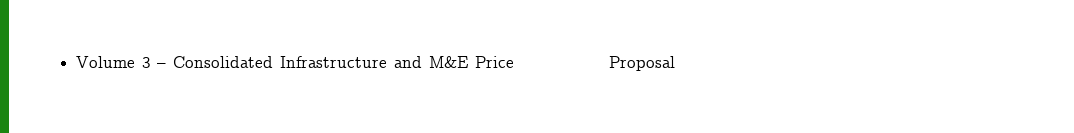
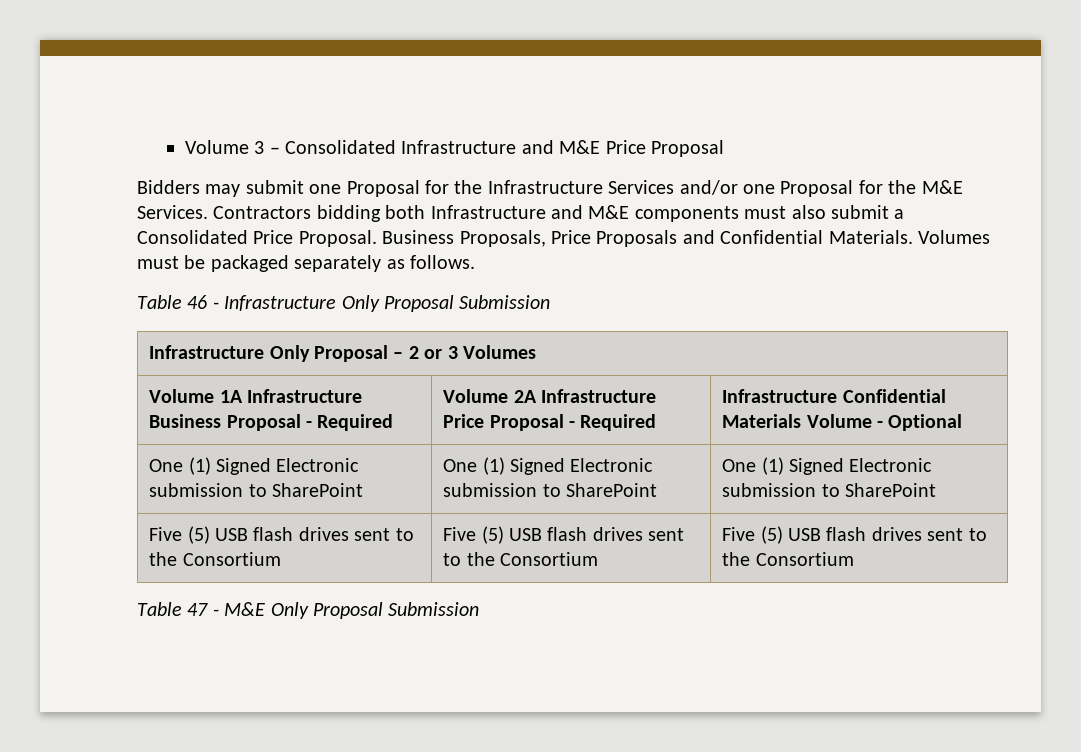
(675, 63) none -> [137,180,963,197] [137,205,905,222] [137,230,990,247] [137,255,475,272] [137,295,551,312] [149,345,537,362] [149,389,363,403] [149,414,394,431] [443,389,657,403] [443,414,657,431] [722,389,946,403] [722,414,963,431] [149,457,360,475] [149,483,364,497] [443,457,654,475] [443,483,658,497] [722,457,933,475] [722,483,937,497] [149,526,414,544] [149,552,281,566] [443,526,685,544] [443,552,599,566] [722,526,987,544] [722,552,854,566] [137,602,480,619] // Bidders may submit one Proposal for the Infrastructure Services and/or one Proposal for the M&E Services. Contractors bidding both Infrastructure and M&E components must also submit a Consolidated Price Proposal. Business Proposals, Price Proposals and Confidential Materials. Volumes must be packaged separately as follows. // Table 46 - Infrastructure Only Proposal Submission // Infrastructure Only Proposal – 2 or 3 Volumes // Volume 1A Infrastructure Business Proposal - Required | Volume 2A Infrastructure Price Proposal - Required | Infrastructure Confidential Materials Volume - Optional // One (1) Signed Electronic submission to SharePoint | One (1) Signed Electronic submission to SharePoint | One (1) Signed Electronic submission to SharePoint // Five (5) USB flash drives sent to the Consortium | Five (5) USB flash drives sent to the Consortium | Five (5) USB flash drives sent to the Consortium // Table 47 - M&E Only Proposal Submission

